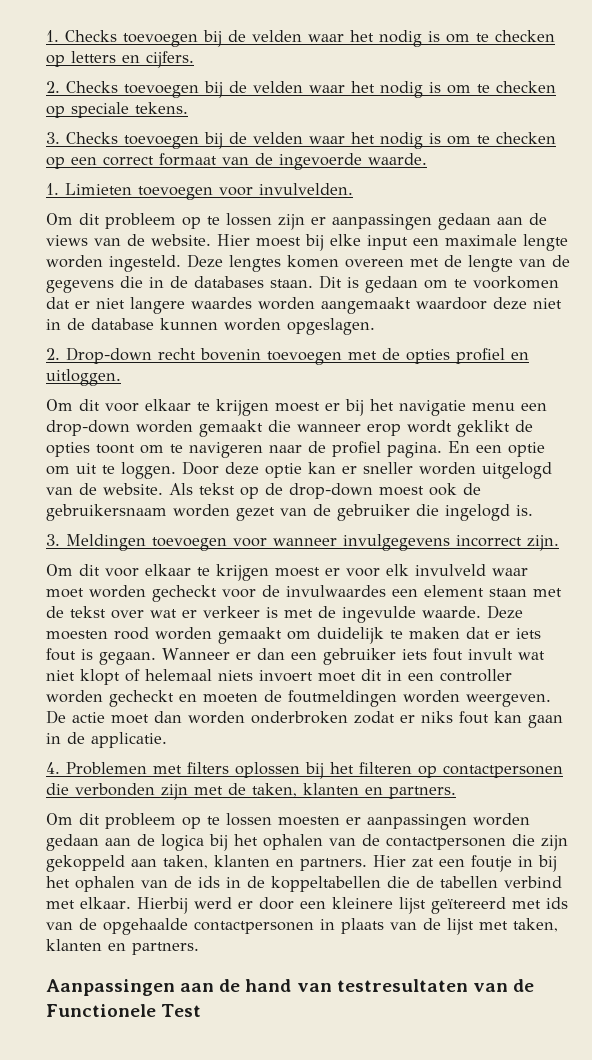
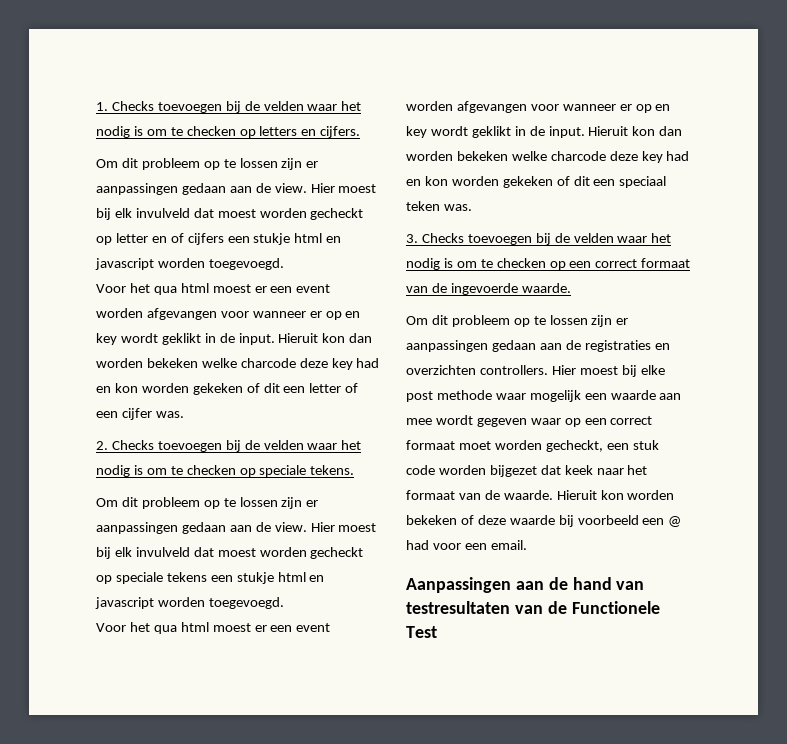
(194, 59) none -> [96,158,319,170] [96,183,377,195] [96,208,364,220] [96,233,342,245] [95,258,284,270] [96,283,331,295] [96,308,361,320] [96,333,373,345] [96,358,380,370] [96,383,359,395] [96,408,184,420] // Om dit probleem op te lossen zijn er aanpassingen gedaan aan de view. Hier moest bij elk invulveld dat moest worden gecheckt op letter en of cijfers een stukje html en javascript worden toegevoegd. // Voor het qua html moest er een event worden afgevangen voor wanneer er op en key wordt geklikt in de input. Hieruit kon dan worden bekeken welke charcode deze key had en kon worden gekeken of dit een letter of een cijfer was.
(188, 108) none -> [96,497,319,509] [96,522,377,534] [96,547,364,559] [96,572,325,584] [95,597,284,609] [96,622,331,634] [406,101,671,113] [406,126,683,138] [406,151,690,163] [406,176,667,188] [406,201,472,211] // Om dit probleem op te lossen zijn er aanpassingen gedaan aan de view. Hier moest bij elk invulveld dat moest worden gecheckt op speciale tekens een stukje html en javascript worden toegevoegd. // Voor het qua html moest er een event worden afgevangen voor wanneer er op en key wordt geklikt in de input. Hieruit kon dan worden bekeken welke charcode deze key had en kon worden gekeken of dit een speciaal teken was.
[46,183,353,200] // 1. Limieten toevoegen voor invulvelden. -> (571, 288) none
[46,234,568,251] [46,254,570,272] [46,275,559,293] [46,297,562,314] [46,318,375,335] [46,347,529,365] [46,369,121,386] [46,399,547,416] [46,420,533,437] [46,441,545,458] [46,461,552,479] [46,483,481,499] [46,504,533,521] [46,534,559,551] [46,564,528,581] [46,585,562,602] [46,605,523,623] [46,627,541,644] [46,648,545,665] [46,669,512,685] [46,690,551,707] [46,710,563,728] [46,732,167,748] [46,762,563,779] [46,783,456,800] [46,813,530,830] [46,834,568,851] [46,855,557,872] [46,876,562,892] [46,897,568,914] [46,918,558,935] [46,939,199,955] views van de website. Hier moest bij elke input een maximale lengte worden ingesteld. Deze lengtes komen overeen met de lengte van de gegevens die in de databases staan. Dit is gedaan om te voorkomen dat er niet langere waardes worden aangemaakt waardoor deze niet in de database kunnen worden opgeslagen. // 2. Drop-down recht bovenin toevoegen met de opties profiel en uitloggen. // Om dit voor elkaar te krijgen moest er bij het navigatie menu een drop-down worden gemaakt die wanneer erop wordt geklikt de opties toont om te navigeren naar de profiel pagina. En een optie om uit te loggen. Door deze optie kan er sneller worden uitgelogd van de website. Als tekst op de drop-down moest ook de gebruikersnaam worden gezet van de gebruiker die ingelogd is. // 3. Meldingen toevoegen voor wanneer invulgegevens incorrect zijn. // Om dit voor elkaar te krijgen moest er voor elk invulveld waar moet worden gecheckt voor de invulwaardes een element staan met de tekst over wat er verkeer is met de ingevulde waarde. Deze moesten rood worden gemaakt om duidelijk te maken dat er iets fout is gegaan. Wanneer er dan een gebruiker iets fout invult wat niet klopt of helemaal niets invoert moet dit in een controller worden gecheckt en moeten de foutmeldingen worden weergeven. De actie moet dan worden onderbroken zodat er niks fout kan gaan in de applicatie. // 4. Problemen met filters oplossen bij het filteren op contactpersonen die verbonden zijn met de taken, klanten en partners. // Om dit probleem op te lossen moesten er aanpassingen worden gedaan aan de logica bij het ophalen van de contactpersonen die zijn gekoppeld aan taken, klanten en partners. Hier zat een foutje in bij het ophalen van de ids in de koppeltabellen die de tabellen verbind met elkaar. Hierbij werd er door een kleinere lijst geïtereerd met ids van de opgehaalde contactpersonen in plaats van de lijst met taken, klanten en partners. -> [584,340,670,352] [406,365,665,377] [406,390,682,402] [406,415,653,427] [406,440,659,452] [406,465,648,477] [406,490,675,500] [406,515,682,527] [406,540,527,550] registraties en overzichten controllers. Hier moest bij elke post methode waar mogelijk een waarde aan mee wordt gegeven waar op een correct formaat moet worden gecheckt, een stuk code worden bijgezet dat keek naar het formaat van de waarde. Hieruit kon worden bekeken of deze waarde bij voorbeeld een @ had voor een email.

